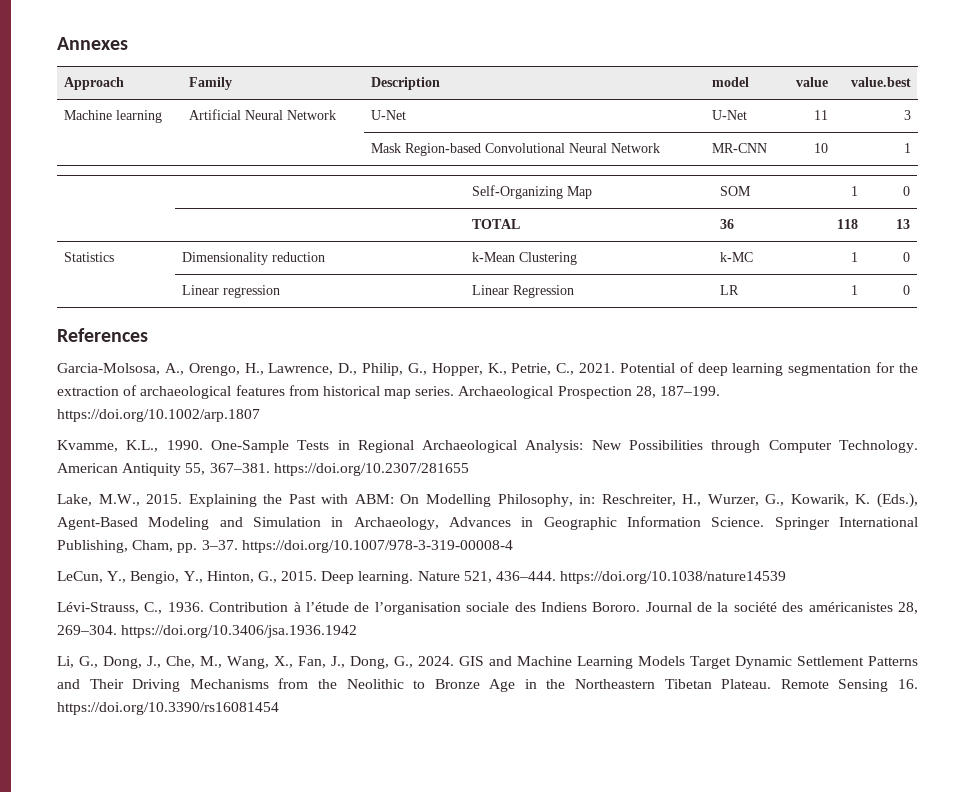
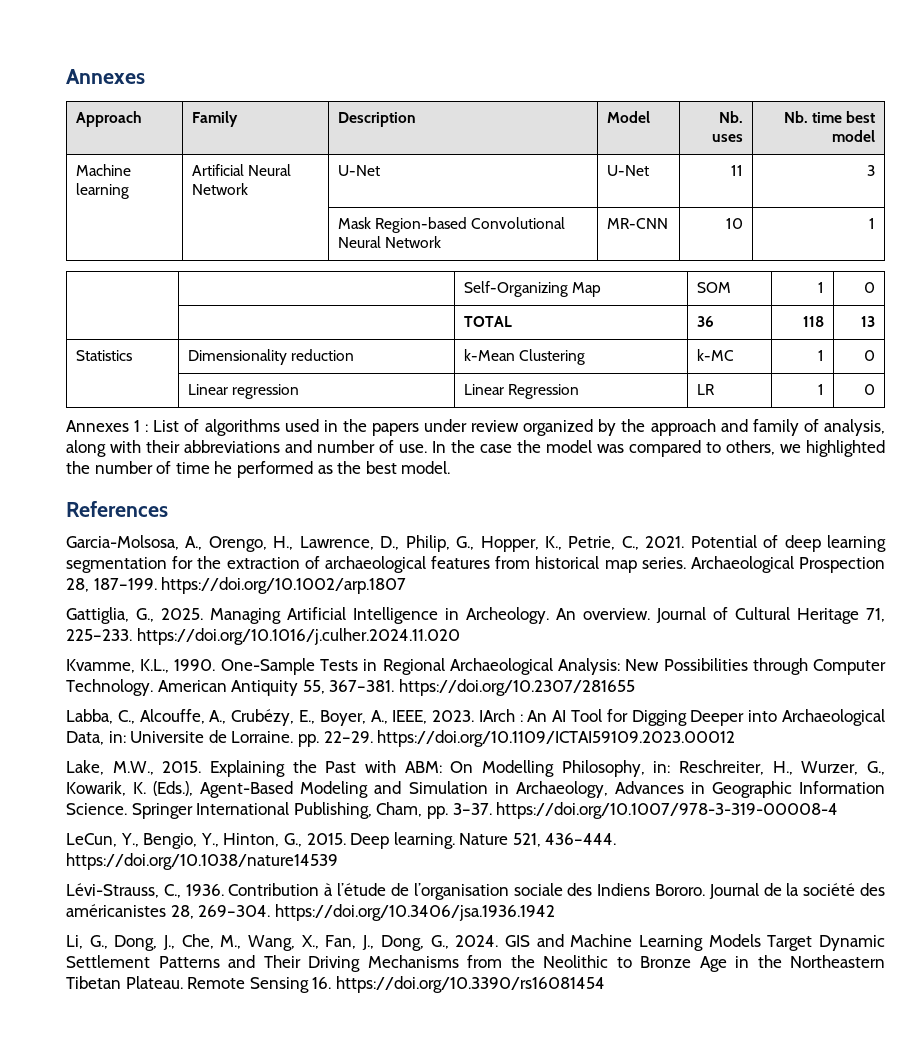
[711,77,749,87] [796,77,829,87] [851,77,912,87] model | value | value.best -> [606,111,650,123] [719,111,744,123] [712,134,744,142] [783,111,876,123] [832,130,876,142] Model | Nb. uses | Nb. time best model
(911, 290) none -> [66,419,885,436] [66,440,885,457] [66,461,451,478] // Annexes 1 : List of algorithms used in the papers under review organized by the approach and family of analysis, along with their abbreviations and number of use. In the case the model was compared to others, we highlighted the number of time he performed as the best model.
(260, 415) none -> [66,607,885,624] [66,628,460,645] // Gattiglia, G., 2025. Managing Artificial Intelligence in Archeology. An overview. Journal of Cultural Heritage 71, 225–233. https://doi.org/10.1016/j.culher.2024.11.020
(469, 469) none -> [66,709,885,726] [66,730,736,747] // Labba, C., Alcouffe, A., Crubézy, E., Boyer, A., IEEE, 2023. IArch : An AI Tool for Digging Deeper into Archaeological Data, in: Universite de Lorraine. pp. 22–29. https://doi.org/10.1109/ICTAI59109.2023.00012

